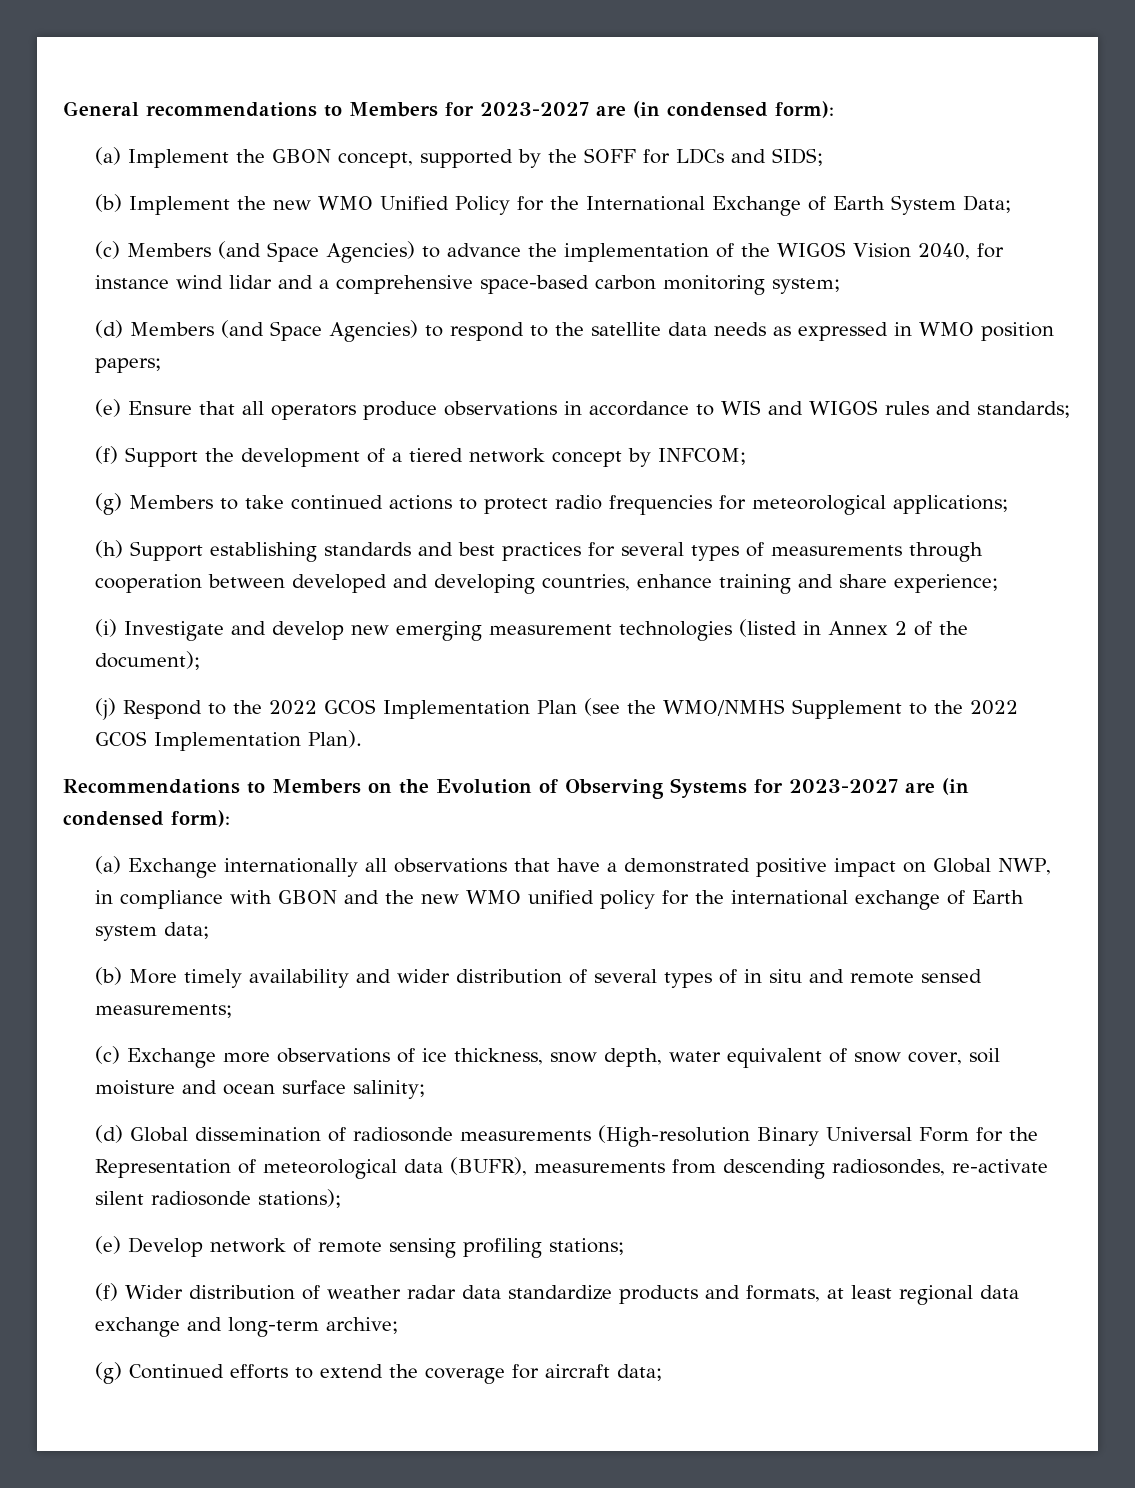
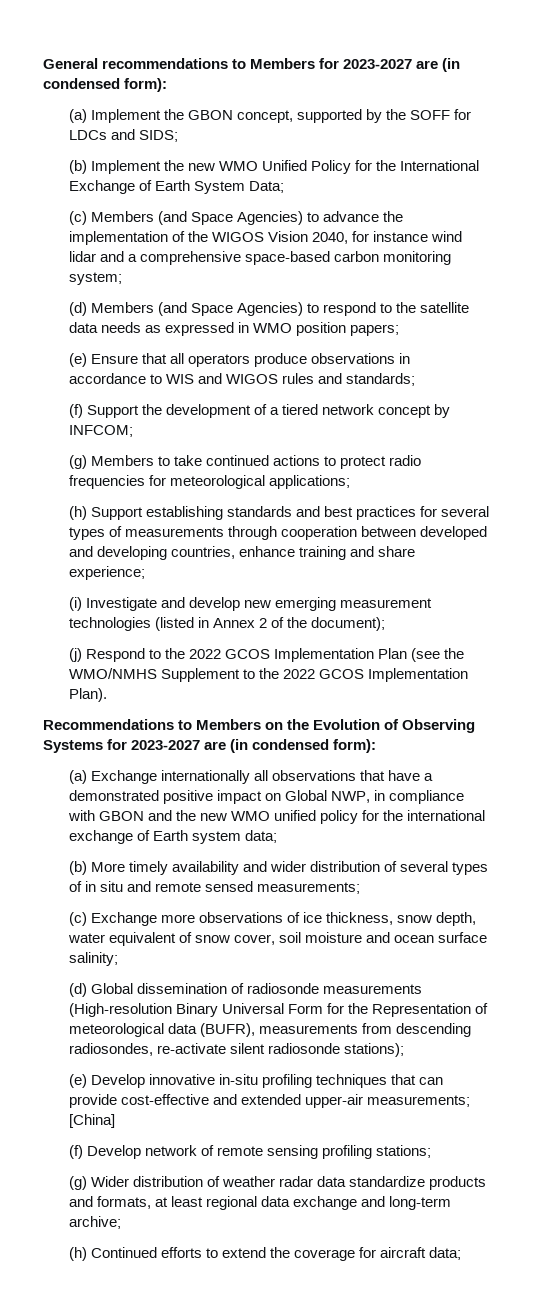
(203, 1247) none -> [149,1074,444,1088] [68,1094,471,1108] [68,1114,115,1128] [68,1145,141,1159] innovative in-situ profiling techniques that can provide cost-effective and extended upper-air measurements; [China] // (f) Develop
[94,1283,118,1301] (f) -> [68,1176,87,1190] (g)
[94,1362,122,1384] (g) -> [68,1247,87,1261] (h)

